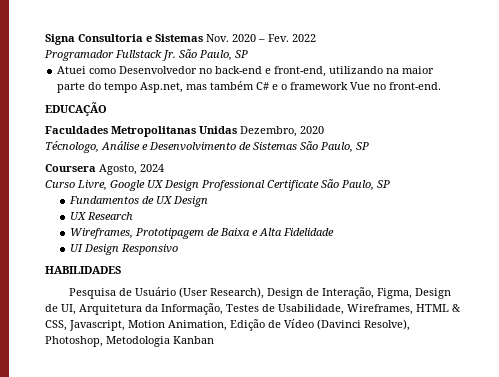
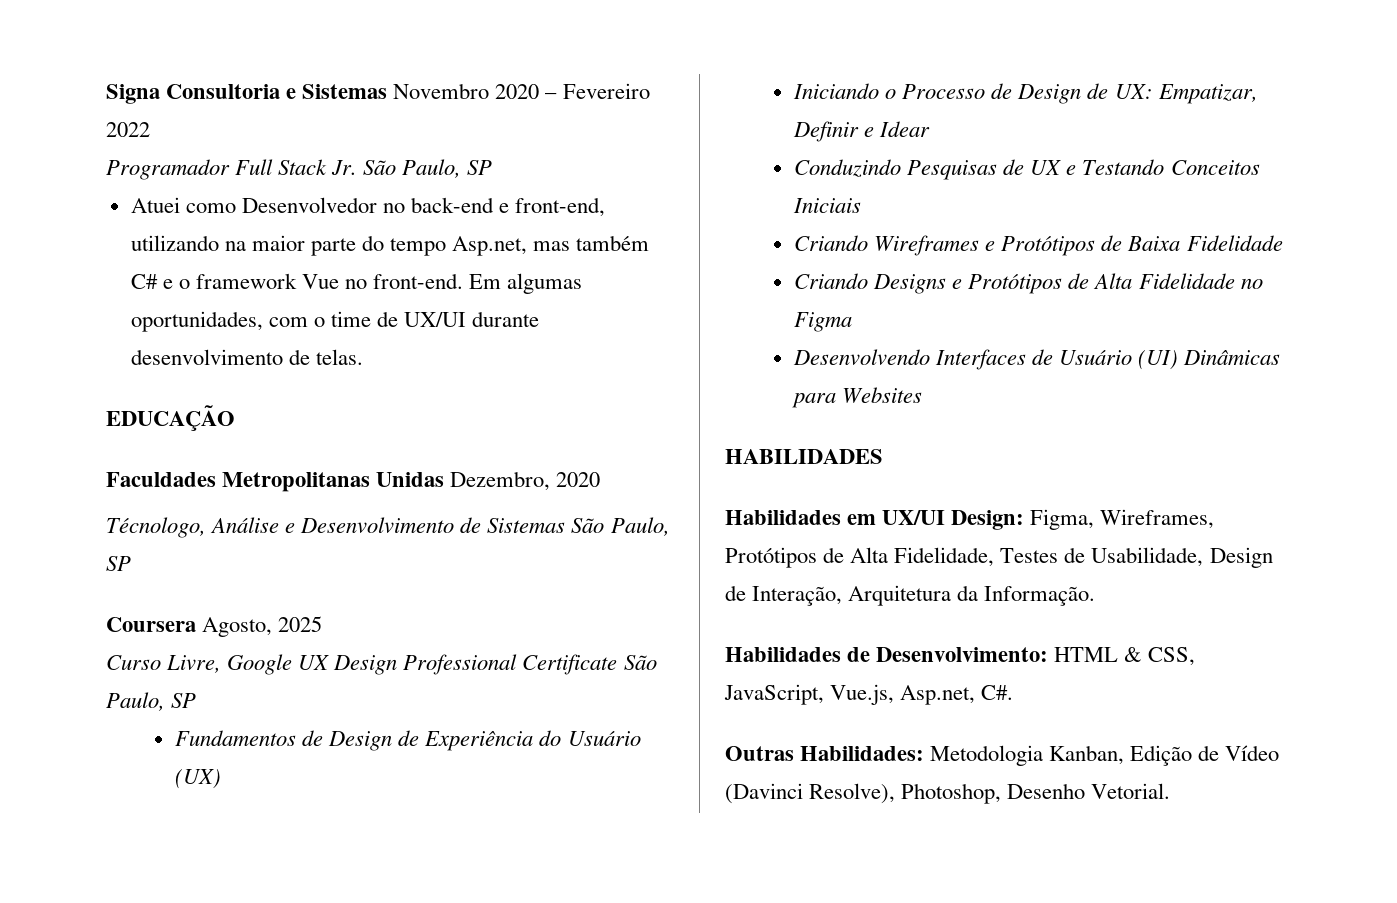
[206,34,229,42] Nov. -> [393,83,490,99] Novembro
[268,34,289,42] Fev. -> [562,83,650,99] Fevereiro
[115,50,162,58] Fullstack -> [235,159,328,175] Full Stack
(442, 86) none -> [469,273,583,294] [130,311,540,332] [130,349,363,365] Em algumas oportunidades, com o time de UX/UI durante desenvolvimento de telas.
[140,164,164,172] 2024 -> [278,616,323,632] 2025
[155,196,208,207] [69,212,133,220] [69,228,334,239] [69,244,178,255] [45,266,121,274] [69,287,452,299] [45,303,461,315] [45,320,227,331] UX Design // UX Research // Wireframes, Prototipagem de Baixa e Alta Fidelidade // UI Design Responsivo // HABILIDADES // Pesquisa de Usuário (User Research), Design de Interação, Figma, Design de UI, Arquitetura da Informação, Testes de Usabilidade, Wireframes, HTML & CSS, Javascript, Motion Animation, -> [328,730,641,751] [175,769,222,789] [793,83,1258,104] [793,121,931,142] [794,159,1260,180] [793,198,862,213] [794,235,1283,256] [794,273,1263,294] [794,312,853,332] [793,349,1281,370] [792,387,923,408] [725,449,883,464] [725,509,1215,530] [725,547,1273,568] [725,585,1096,606] [725,647,1196,666] [724,684,1014,705] [725,745,1125,766] Design de Experiência do Usuário (UX) // Iniciando o Processo de Design de UX: Empatizar, Definir e Idear // Conduzindo Pesquisas de UX e Testando Conceitos Iniciais // Criando Wireframes e Protótipos de Baixa Fidelidade // Criando Designs e Protótipos de Alta Fidelidade no Figma // Desenvolvendo Interfaces de Usuário (UI) Dinâmicas para Websites // HABILIDADES // Habilidades em UX/UI Design: Figma, Wireframes, Protótipos de Alta Fidelidade, Testes de Usabilidade, Design de Interação, Arquitetura da Informação. // Habilidades de Desenvolvimento: HTML & CSS, JavaScript, Vue.js, Asp.net, C#. // Outras Habilidades: Metodologia Kanban,
[106,336,214,347] Metodologia Kanban -> [1007,783,1171,799] Desenho Vetorial.

